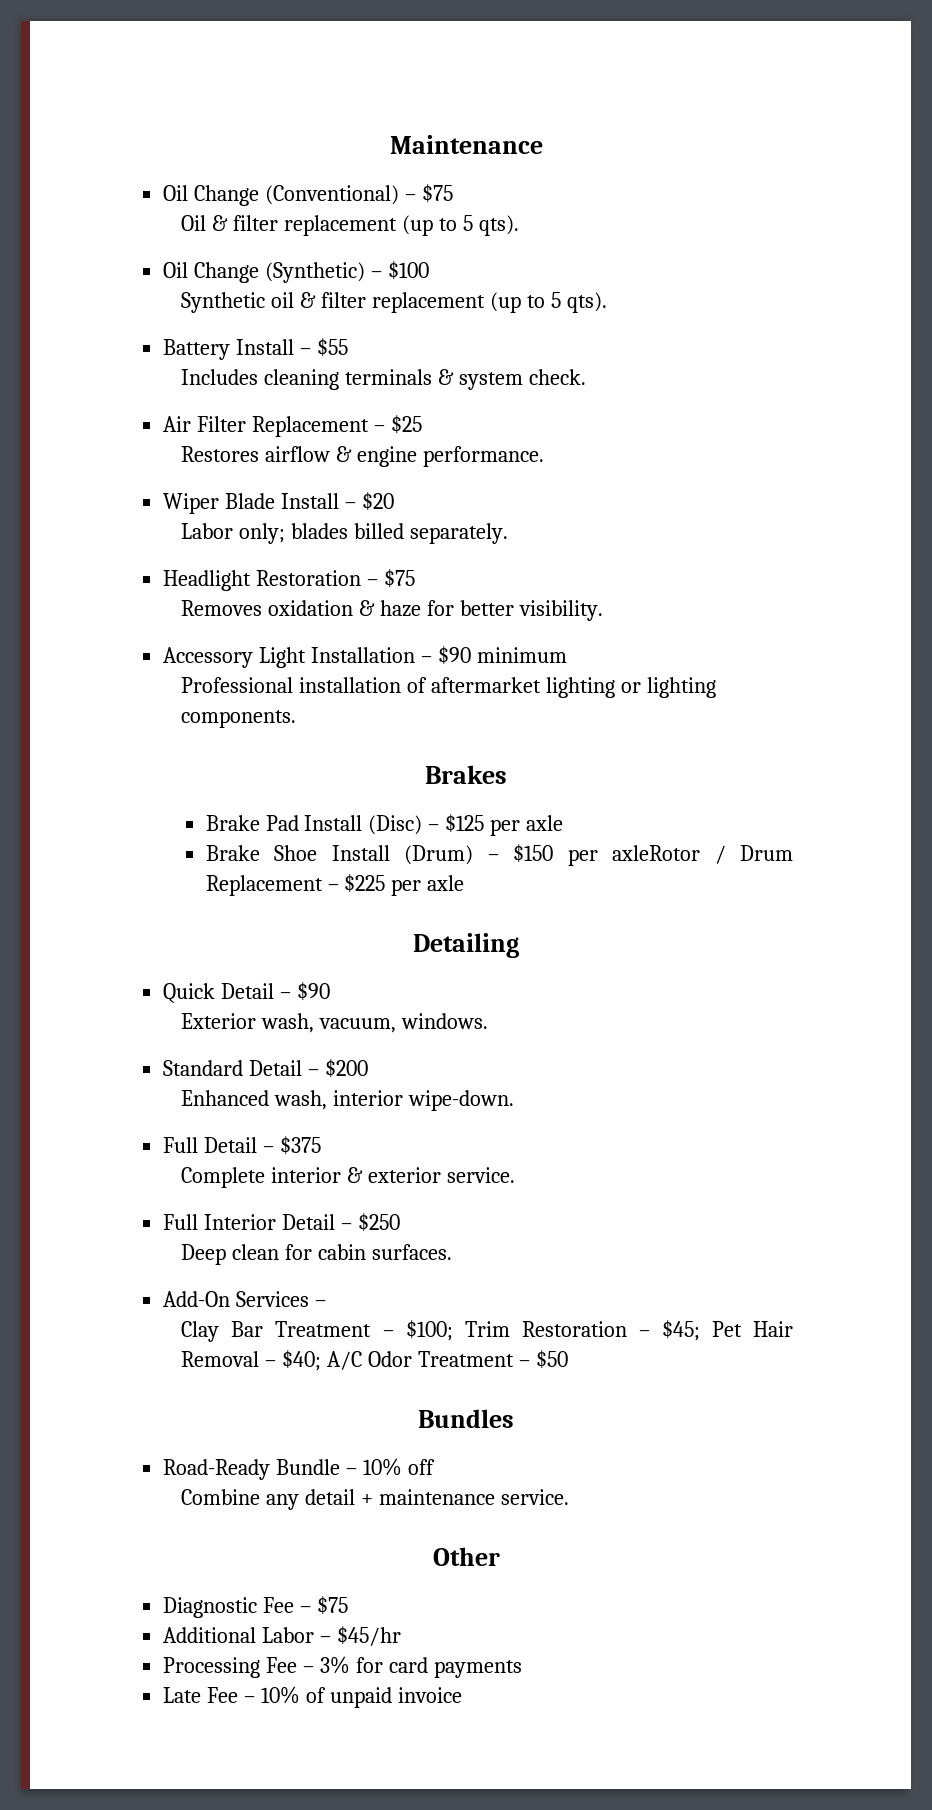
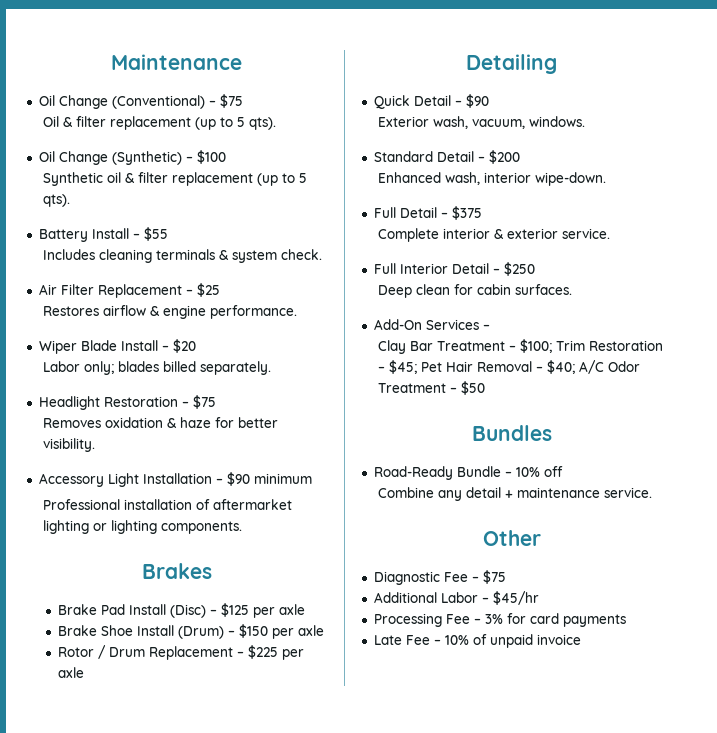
[612,845,701,861] axleRotor -> [297,625,324,636] [57,647,94,657] axle // Rotor

